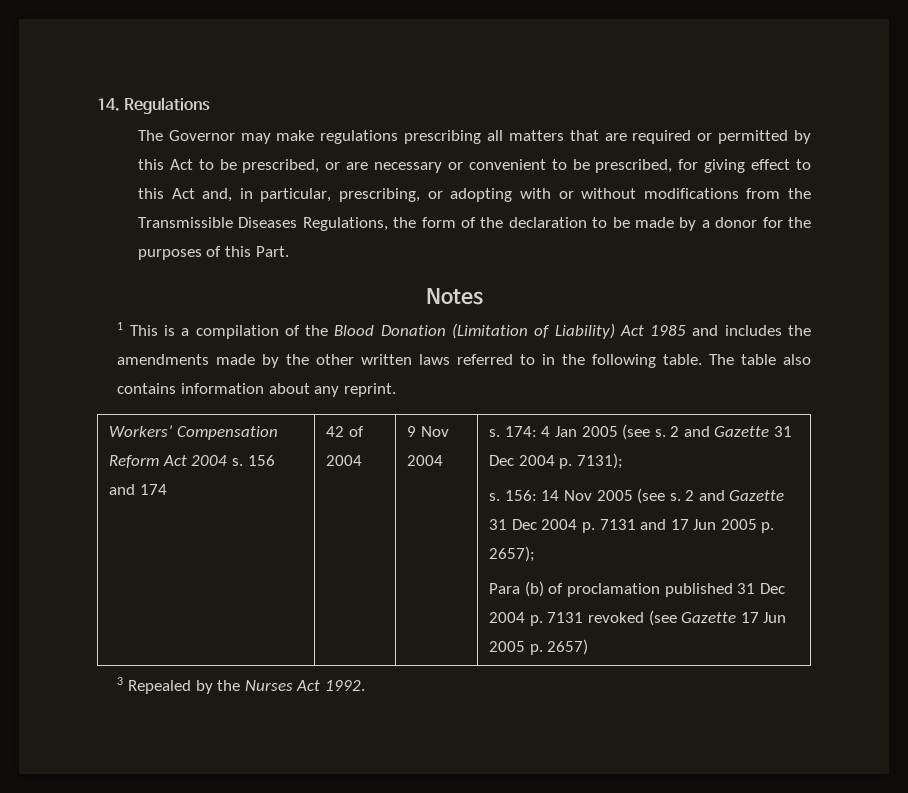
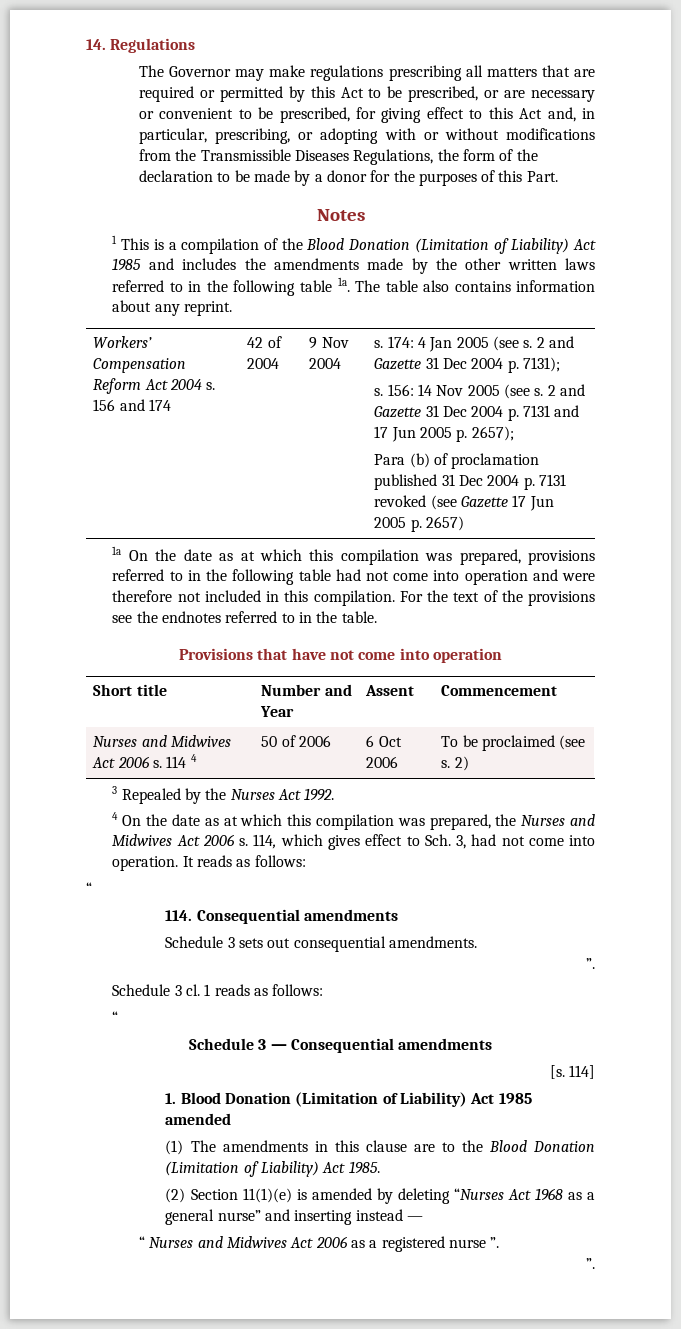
[663,354,703,365] table. -> [299,277,350,292] table 1a.
(589, 647) none -> [112,546,596,565] [112,569,595,585] [112,590,596,606] [112,611,377,623] [179,648,502,663] [93,684,167,696] [261,684,352,696] [260,706,295,717] [365,685,415,696] [441,685,558,696] [93,735,231,747] [92,754,197,768] [261,735,331,747] [366,735,402,747] [366,756,399,768] [441,735,586,751] [441,756,469,771] // 1a On the date as at which this compilation was prepared, provisions referred to in the following table had not come into operation and were therefore not included in this compilation. For the text of the provisions see the endnotes referred to in the table. // Provisions that have not come into operation // Short title | Number and Year | Assent | Commencement // Nurses and Midwives Act 2006 s. 114 4 | 50 of 2006 | 6 Oct 2006 | To be proclaimed (see s. 2)
(365, 685) none -> [112,812,596,830] [112,834,595,850] [112,855,306,871] [86,882,92,894] [165,909,399,924] [165,936,478,952] [586,958,595,969] [112,984,324,996] [112,1011,119,1023] [188,1038,493,1053] [549,1065,595,1079] [165,1092,532,1107] [165,1113,232,1125] [165,1140,595,1155] [165,1161,380,1177] [165,1188,596,1204] [165,1209,424,1225] [138,1236,500,1252] [586,1258,595,1269] // 4 On the date as at which this compilation was prepared, the Nurses and Midwives Act 2006 s. 114, which gives effect to Sch. 3, had not come into operation. It reads as follows: // “ // 114. Consequential amendments // Schedule 3 sets out consequential amendments. // ”. // Schedule 3 cl. 1 reads as follows: // “ // Schedule 3 — Consequential amendments // [s. 114] // 1. Blood Donation (Limitation of Liability) Act 1985 amended // (1) The amendments in this clause are to the Blood Donation (Limitation of Liability) Act 1985. // (2) Section 11(1)(e) is amended by deleting “Nurses Act 1968 as a general nurse” and inserting instead — // “ Nurses and Midwives Act 2006 as a registered nurse ”. // ”.

